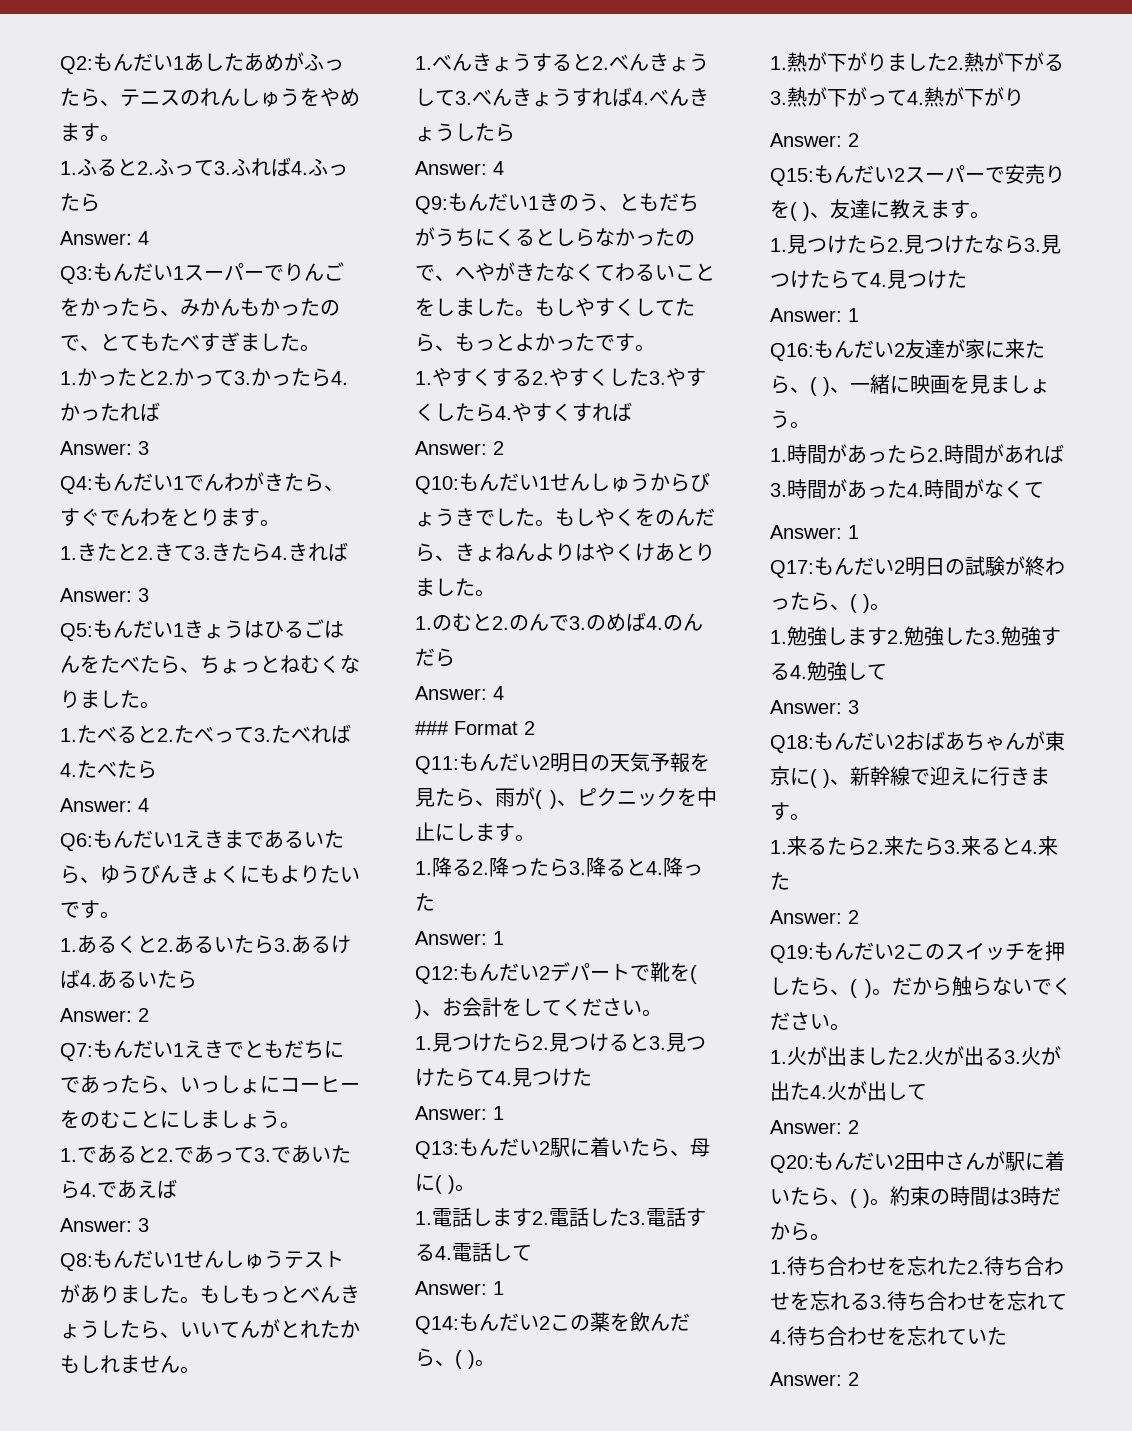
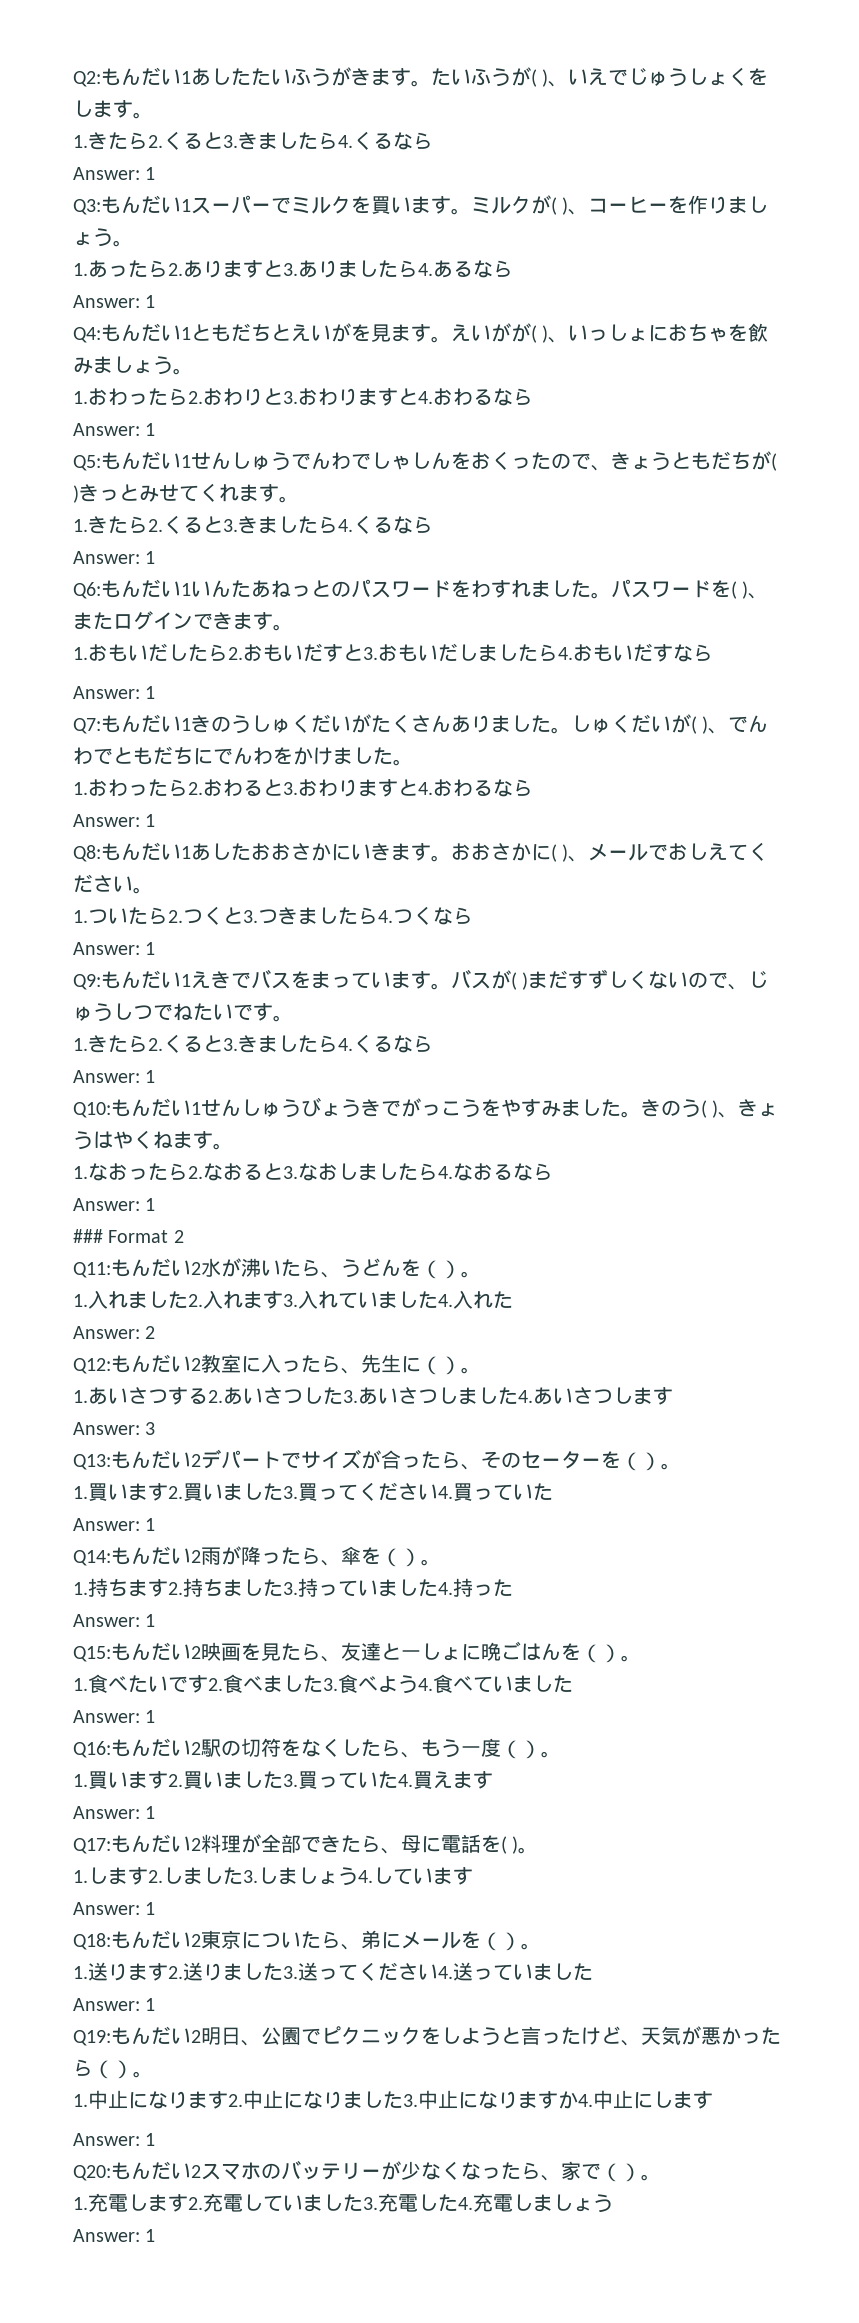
[244,52,344,72] [60,88,360,107] [60,123,120,142] [60,157,348,177] [60,193,100,212] [60,231,149,245] あめがふったら、テニスのれんしゅうをやめます。 // 1.ふると2.ふって3.ふれば4.ふったら // Answer: 4 -> [251,67,769,87] [73,100,153,119] [73,131,433,150] [73,167,156,180] たいふうがきます。たいふうが( )、いえでじゅうしょくをします。 // 1.きたら2.くると3.きましたら4.くるなら // Answer: 1
[284,262,344,282] [60,298,340,317] [60,332,320,352] [60,368,348,387] [60,402,160,422] [60,441,149,455] りんごをかったら、みかんもかったので、とてもたべすぎました。 // 1.かったと2.かって3.かったら4.かったれば // Answer: 3 -> [291,195,769,215] [73,228,133,247] [73,260,513,278] [73,295,156,308] ミルクを買います。ミルクが( )、コーヒーを作りましょう。 // 1.あったら2.ありますと3.ありましたら4.あるなら // Answer: 1
[184,472,344,492] [60,508,280,527] [60,542,348,562] [60,588,149,602] [60,619,344,641] [60,655,360,674] [60,690,160,709] [60,724,351,744] [60,760,157,779] [60,798,149,812] [60,830,344,851] [60,864,360,884] [60,900,120,919] [60,935,351,954] [60,969,197,989] [60,1008,149,1022] [60,1040,344,1061] [60,1075,360,1094] [60,1110,300,1129] [60,1145,351,1164] [60,1179,177,1199] [60,1218,149,1232] [60,1250,344,1271] [60,1284,360,1304] [60,1319,360,1339] [60,1355,200,1374] [415,53,709,72] [415,87,709,107] [415,123,515,142] [415,161,504,175] [415,196,448,214] でんわがきたら、すぐでんわをとります。 // 1.きたと2.きて3.きたら4.きれば // Answer: 3 // Q5:もんだい1きょうはひるごはんをたべたら、ちょっとねむくなりました。 // 1.たべると2.たべって3.たべれば4.たべたら // Answer: 4 // Q6:もんだい1えきまであるいたら、ゆうびんきょくにもよりたいです。 // 1.あるくと2.あるいたら3.あるけば4.あるいたら // Answer: 2 // Q7:もんだい1えきでともだちにであったら、いっしょにコーヒーをのむことにしましょう。 // 1.であると2.であって3.であいたら4.であえば // Answer: 3 // Q8:もんだい1せんしゅうテストがありました。もしもっとべんきょうしたら、いいてんがとれたかもしれません。 // 1.べんきょうすると2.べんきょうして3.べんきょうすれば4.べんきょうしたら // Answer: 4 // Q9: -> [191,323,769,343] [73,356,193,375] [73,388,533,406] [73,423,156,436] [73,451,777,471] [73,483,299,503] [73,515,433,534] [73,551,156,564] [73,579,769,599] [73,611,293,631] [73,643,713,662] [73,686,156,699] [73,718,101,734] ともだちとえいがを見ます。えいがが( )、いっしょにおちゃを飲みましょう。 // 1.おわったら2.おわりと3.おわりますと4.おわるなら // Answer: 1 // Q5:もんだい1せんしゅうでんわでしゃしんをおくったので、きょうともだちが( )きっとみせてくれます。 // 1.きたら2.くると3.きましたら4.くるなら // Answer: 1 // Q6:もんだい1いんたあねっとのパスワードをわすれました。パスワードを( )、またログインできます。 // 1.おもいだしたら2.おもいだすと3.おもいだしましたら4.おもいだすなら // Answer: 1 // Q7:
[599,193,699,212] [415,227,695,247] [415,262,715,282] [415,298,695,317] [415,333,655,352] [415,368,706,387] [415,402,632,422] [415,441,504,455] 、ともだちがうちにくるとしらなかったので、へやがきたなくてわるいことをしました。もしやすくしてたら、もっとよかったです。 // 1.やすくする2.やすくした3.やすくしたら4.やすくすれば // Answer: 2 -> [251,714,769,734] [73,746,413,766] [73,779,533,797] [73,814,156,827] [73,842,769,862] [73,874,153,894] [73,906,473,925] [73,942,156,955] [73,969,769,990] [73,1003,293,1022] [73,1034,433,1053] [73,1070,156,1083] しゅくだいがたくさんありました。しゅくだいが( )、でんわでともだちにでんわをかけました。 // 1.おわったら2.おわると3.おわりますと4.おわるなら // Answer: 1 // Q8:もんだい1あしたおおさかにいきます。おおさかに( )、メールでおしえてください。 // 1.ついたら2.つくと3.つきましたら4.つくなら // Answer: 1 // Q9:もんだい1えきでバスをまっています。バスが( )まだすずしくないので、じゅうしつでねたいです。 // 1.きたら2.くると3.きましたら4.くるなら // Answer: 1
[650,473,690,492] から -> (301, 1108) none
[495,508,715,527] [415,543,715,562] [415,578,495,597] [415,612,703,632] [415,648,455,667] [415,686,504,700] した。もしやくをのんだら、きょねんよりはやくけあとりました。 // 1.のむと2.のんで3.のめば4.のんだら // Answer: 4 -> [401,1098,779,1118] [73,1130,233,1150] [73,1163,553,1181] [73,1198,156,1211] がっこうをやすみました。きのう( )、きょうはやくねます。 // 1.なおったら2.なおると3.なおしましたら4.なおるなら // Answer: 1
[550,752,710,773] [415,787,717,809] [415,822,535,842] [415,857,703,877] [415,893,435,911] [415,931,504,945] [415,966,459,984] 明日の天気予報を見たら、雨が( )、ピクニックを中止にします。 // 1.降る2.降ったら3.降ると4.降った // Answer: 1 // Q12: -> [201,1258,481,1279] [73,1290,513,1309] [73,1326,156,1339] [73,1354,481,1375] [73,1387,673,1405] [73,1422,156,1435] [73,1454,111,1470] 水が沸いたら、うどんを（）。 // 1.入れました2.入れます3.入れていました4.入れた // Answer: 2 // Q12:もんだい2教室に入ったら、先生に（）。 // 1.あいさつする2.あいさつした3.あいさつしました4.あいさつします // Answer: 3 // Q13:
[650,962,697,984] [415,997,662,1019] [415,1033,706,1052] [415,1068,592,1087] [415,1106,504,1120] [415,1137,710,1159] [415,1174,475,1194] [415,1207,706,1227] [415,1242,532,1262] 靴を( )、お会計をしてください。 // 1.見つけたら2.見つけると3.見つけたらて4.見つけた // Answer: 1 // Q13:もんだい2駅に着いたら、母に( )。 // 1.電話します2.電話した3.電話する4.電話して -> [301,1449,681,1471] [73,1482,553,1501] サイズが合ったら、そのセーターを（）。 // 1.買います2.買いました3.買ってください4.買っていた
[550,1312,690,1332] [415,1348,495,1369] [770,52,1064,72] [770,87,1024,107] [770,133,859,147] この薬を飲んだら、( )。 // 1.熱が下がりました2.熱が下がる3.熱が下がって4.熱が下がり // Answer: 2 -> [201,1546,441,1567] [73,1578,513,1597] [73,1614,156,1627] 雨が降ったら、傘を（）。 // 1.持ちます2.持ちました3.持っていました4.持った // Answer: 1
[905,164,1065,184] [770,199,990,221] [770,235,1061,254] [770,270,947,289] スーパーで安売りを( )、友達に教えます。 // 1.見つけたら2.見つけたなら3.見つけたらて4.見つけ -> [201,1641,641,1663] [73,1674,553,1694] 映画を見たら、友達と一しょに晩ごはんを（）。 // 1.食べたいです2.食べました3.食べよう4.食べていまし
[905,339,1045,359] [770,374,1050,396] [770,410,810,429] [770,444,1064,464] [770,479,1044,499] 友達が家に来たら、( )、一緒に映画を見ましょう。 // 1.時間があったら2.時間があれば3.時間があった4.時間がなくて -> [201,1738,561,1759] [73,1771,493,1789] 駅の切符をなくしたら、もう一度（）。 // 1.買います2.買いました3.買っていた4.買えます
[905,556,1065,577] [770,592,890,613] [770,626,1061,646] [770,661,887,681] [770,700,859,714] 明日の試験が終わったら、( )。 // 1.勉強します2.勉強した3.勉強する4.勉強して // Answer: 3 -> [201,1834,539,1854] [73,1867,473,1886] [73,1902,156,1915] 料理が全部できたら、母に電話を( )。 // 1.します2.しました3.しましょう4.しています // Answer: 1
[905,731,1065,751] [770,766,1050,788] [770,802,810,821] [770,836,1058,856] [770,872,790,890] [770,910,859,924] おばあちゃんが東京に( )、新幹線で迎えに行きます。 // 1.来るたら2.来たら3.来ると4.来た // Answer: 2 -> [201,1930,541,1951] [73,1962,593,1981] [73,1998,156,2011] 東京についたら、弟にメールを（）。 // 1.送ります2.送りました3.送ってください4.送っていました // Answer: 1
[905,941,1065,961] [770,976,1072,998] [770,1012,850,1031] [770,1046,1061,1066] [770,1081,927,1101] [770,1120,859,1134] このスイッチを押したら、( )。だから触らないでください。 // 1.火が出ました2.火が出る3.火が出た4.火が出して // Answer: 2 -> [201,2026,781,2046] [73,2059,153,2079] [73,2090,713,2109] [73,2133,156,2146] 明日、公園でピクニックをしようと言ったけど、天気が悪かったら（）。 // 1.中止になります2.中止になりました3.中止になりますか4.中止にします // Answer: 1
[905,1151,1065,1172] [770,1186,1061,1208] [770,1222,830,1241] [770,1256,1064,1276] [770,1291,1067,1311] [770,1326,1007,1346] [770,1372,859,1386] 田中さんが駅に着いたら、( )。約束の時間は3時だから。 // 1.待ち合わせを忘れた2.待ち合わせを忘れる3.待ち合わせを忘れて4.待ち合わせを忘れていた // Answer: 2 -> [201,2160,661,2182] [73,2193,613,2213] [73,2229,156,2242] スマホのバッテリーが少なくなったら、家で（）。 // 1.充電します2.充電していました3.充電した4.充電しましょう // Answer: 1

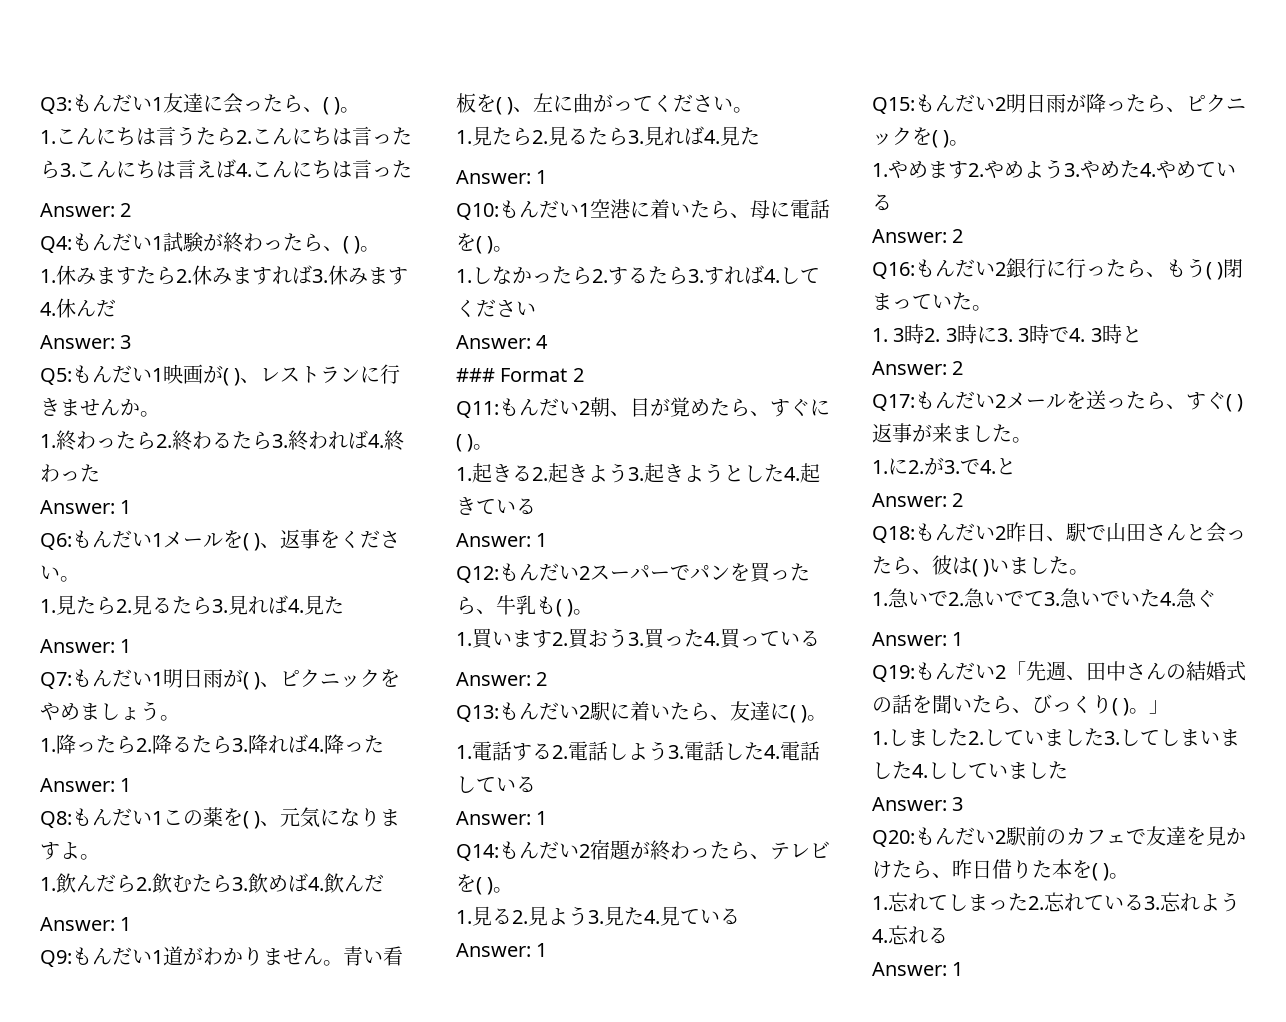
[73,67,769,87] [73,100,153,119] [73,131,433,150] [73,167,156,180] [73,195,769,215] [73,228,133,247] [73,260,513,278] [73,295,156,308] Q2:もんだい1あしたたいふうがきます。たいふうが( )、いえでじゅうしょくをします。 // 1.きたら2.くると3.きましたら4.くるなら // Answer: 1 // Q3:もんだい1スーパーでミルクを買います。ミルクが( )、コーヒーを作りましょう。 // 1.あったら2.ありますと3.ありましたら4.あるなら // Answer: 1 -> [40,93,361,115] [40,126,412,146] [40,159,412,179] [40,203,132,217] Q3:もんだい1友達に会ったら、( )。 // 1.こんにちは言うたら2.こんにちは言ったら3.こんにちは言えば4.こんにちは言った // Answer: 2
[191,323,769,343] [73,356,193,375] [73,388,533,406] [73,423,156,436] ともだちとえいがを見ます。えいがが( )、いっしょにおちゃを飲みましょう。 // 1.おわったら2.おわりと3.おわりますと4.おわるなら // Answer: 1 -> [163,232,381,254] [40,265,408,285] [40,298,116,318] [40,335,132,349] 試験が終わったら、( )。 // 1.休みますたら2.休みますれば3.休みます4.休んだ // Answer: 3
[191,451,777,471] [73,483,299,503] [73,515,433,534] せんしゅうでんわでしゃしんをおくったので、きょうともだちが( )きっとみせてくれます。 // 1.きたら2.くると3.きましたら4.くるなら -> [163,364,401,386] [40,398,160,417] [40,430,404,451] [40,464,100,482] 映画が( )、レストランに行きませんか。 // 1.終わったら2.終わるたら3.終われば4.終わった
[191,579,769,599] [73,611,293,631] [73,643,713,662] いんたあねっとのパスワードをわすれました。パスワードを( )、またログインできます。 // 1.おもいだしたら2.おもいだすと3.おもいだしましたら4.おもいだすなら -> [163,529,401,551] [40,565,80,582] [40,595,344,615] メールを( )、返事をください。 // 1.見たら2.見るたら3.見れば4.見た
[191,714,769,734] [73,746,413,766] [73,779,533,797] きのうしゅくだいがたくさんありました。しゅくだいが( )、でんわでともだちにでんわをかけました。 // 1.おわったら2.おわると3.おわりますと4.おわるなら -> [163,669,401,690] [40,701,180,721] [40,734,384,754] 明日雨が( )、ピクニックをやめましょう。 // 1.降ったら2.降るたら3.降れば4.降った
[191,842,769,862] [73,874,153,894] [73,906,473,925] あしたおおさかにいきます。おおさかに( )、メールでおしえてください。 // 1.ついたら2.つくと3.つきましたら4.つくなら -> [163,807,401,829] [40,842,100,860] [40,873,384,893] この薬を( )、元気になりますよ。 // 1.飲んだら2.飲むたら3.飲めば4.飲んだ
[191,969,769,990] [73,1003,293,1022] [73,1034,433,1053] えきでバスをまっています。バスが( )まだすずしくないので、じゅうしつでねたいです。 // 1.きたら2.くると3.きましたら4.くるなら -> [163,946,403,966] [456,93,754,115] [456,126,760,146] 道がわかりません。青い看板を( )、左に曲がってください。 // 1.見たら2.見るたら3.見れば4.見た
[201,1097,779,1118] [73,1130,233,1150] [73,1163,553,1181] [73,1198,156,1211] [73,1229,184,1243] [73,1258,481,1279] [73,1290,513,1309] [73,1326,156,1339] [73,1354,481,1375] [73,1387,673,1405] [73,1422,156,1435] [73,1449,681,1471] [73,1482,553,1501] [73,1518,156,1531] [73,1546,441,1567] [73,1578,513,1597] [73,1614,156,1627] [73,1641,641,1663] [73,1674,573,1694] [73,1710,156,1723] [73,1738,561,1759] [73,1771,493,1789] [73,1806,156,1819] [73,1834,341,1854] せんしゅうびょうきでがっこうをやすみました。きのう( )、きょうはやくねます。 // 1.なおったら2.なおると3.なおしましたら4.なおるなら // Answer: 1 // ### Format 2 // Q11:もんだい2水が沸いたら、うどんを（）。 // 1.入れました2.入れます3.入れていました4.入れた // Answer: 2 // Q12:もんだい2教室に入ったら、先生に（）。 // 1.あいさつする2.あいさつした3.あいさつしました4.あいさつします // Answer: 3 // Q13:もんだい2デパートでサイズが合ったら、そのセーターを（）。 // 1.買います2.買いました3.買ってください4.買っていた // Answer: 1 // Q14:もんだい2雨が降ったら、傘を（）。 // 1.持ちます2.持ちました3.持っていました4.持った // Answer: 1 // Q15:もんだい2映画を見たら、友達と一しょに晩ごはんを（）。 // 1.食べたいです2.食べました3.食べよう4.食べていました // Answer: 1 // Q16:もんだい2駅の切符をなくしたら、もう一度（）。 // 1.買います2.買いました3.買っていた4.買えます // Answer: 1 // Q17:もんだい2料理が全部でき -> [590,199,690,219] 空港に着い
[108,1867,473,1886] [73,1902,156,1915] ます2.しました3.しましょう4.しています // Answer: 1 -> [492,265,820,285] [456,299,536,317] [456,335,549,349] [456,368,584,382] [456,397,830,418] [456,434,494,452] [456,463,820,483] [456,497,536,515] [456,533,548,547] [456,562,810,583] [456,595,594,617] [456,628,820,649] [456,672,548,686] [456,701,828,723] [456,741,820,761] [456,776,536,793] [456,811,548,825] [456,839,830,861] [456,874,514,895] [456,906,740,926] [456,943,548,957] [872,93,1246,114] [872,127,970,148] [872,159,1236,179] [872,194,892,211] [872,229,964,243] [872,258,1244,280] [872,292,992,311] [872,324,1142,344] [872,361,964,375] [872,390,1244,412] [872,423,1032,443] [872,457,1016,475] [872,493,964,507] なかったら2.するたら3.すれば4.してください // Answer: 4 // ### Format 2 // Q11:もんだい2朝、目が覚めたら、すぐに( )。 // 1.起きる2.起きよう3.起きようとした4.起きている // Answer: 1 // Q12:もんだい2スーパーでパンを買ったら、牛乳も( )。 // 1.買います2.買おう3.買った4.買っている // Answer: 2 // Q13:もんだい2駅に着いたら、友達に( )。 // 1.電話する2.電話しよう3.電話した4.電話している // Answer: 1 // Q14:もんだい2宿題が終わったら、テレビを( )。 // 1.見る2.見よう3.見た4.見ている // Answer: 1 // Q15:もんだい2明日雨が降ったら、ピクニックを( )。 // 1.やめます2.やめよう3.やめた4.やめている // Answer: 2 // Q16:もんだい2銀行に行ったら、もう( )閉まっていた。 // 1. 3時2. 3時に3. 3時で4. 3時と // Answer: 2 // Q17:もんだい2メールを送ったら、すぐ( )返事が来ました。 // 1.に2.が3.で4.と // Answer: 2
[201,1930,541,1951] [73,1962,593,1981] 東京についたら、弟にメールを（）。 // 1.送ります2.送りました3.送ってください4.送っていました -> [1006,522,1246,543] [872,555,1090,577] [872,588,1216,608] 昨日、駅で山田さんと会ったら、彼は( )いました。 // 1.急いで2.急いでて3.急いでいた4.急ぐ
[201,2026,781,2046] [73,2059,153,2079] [73,2090,713,2109] [73,2133,156,2146] 明日、公園でピクニックをしようと言ったけど、天気が悪かったら（）。 // 1.中止になります2.中止になりました3.中止になりますか4.中止にします // Answer: 1 -> [1006,661,1246,681] [872,694,1170,716] [872,728,1240,746] [872,761,1068,779] [872,797,964,811] 「先週、田中さんの結婚式の話を聞いたら、びっくり( )。」 // 1.しました2.していました3.してしまいました4.ししていました // Answer: 3
[201,2160,661,2182] [73,2193,613,2213] スマホのバッテリーが少なくなったら、家で（）。 // 1.充電します2.充電していました3.充電した4.充電しましょう -> [1005,826,1246,846] [872,859,1130,881] [872,892,1240,912] [872,925,948,945] 駅前のカフェで友達を見かけたら、昨日借りた本を( )。 // 1.忘れてしまった2.忘れている3.忘れよう4.忘れる

